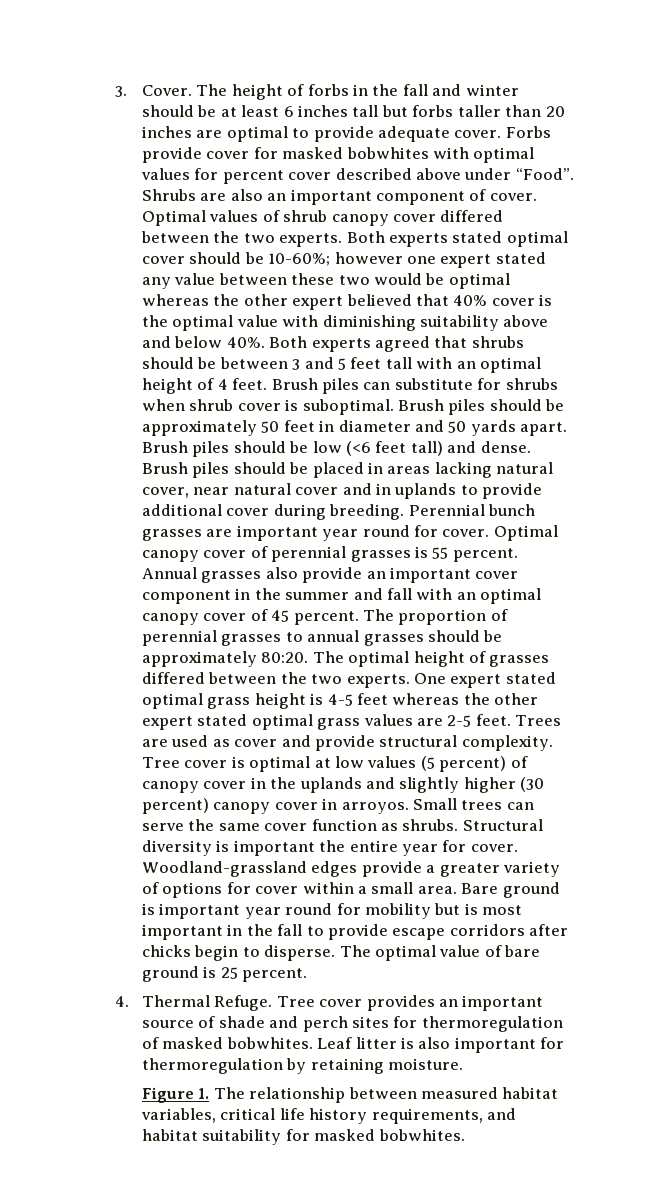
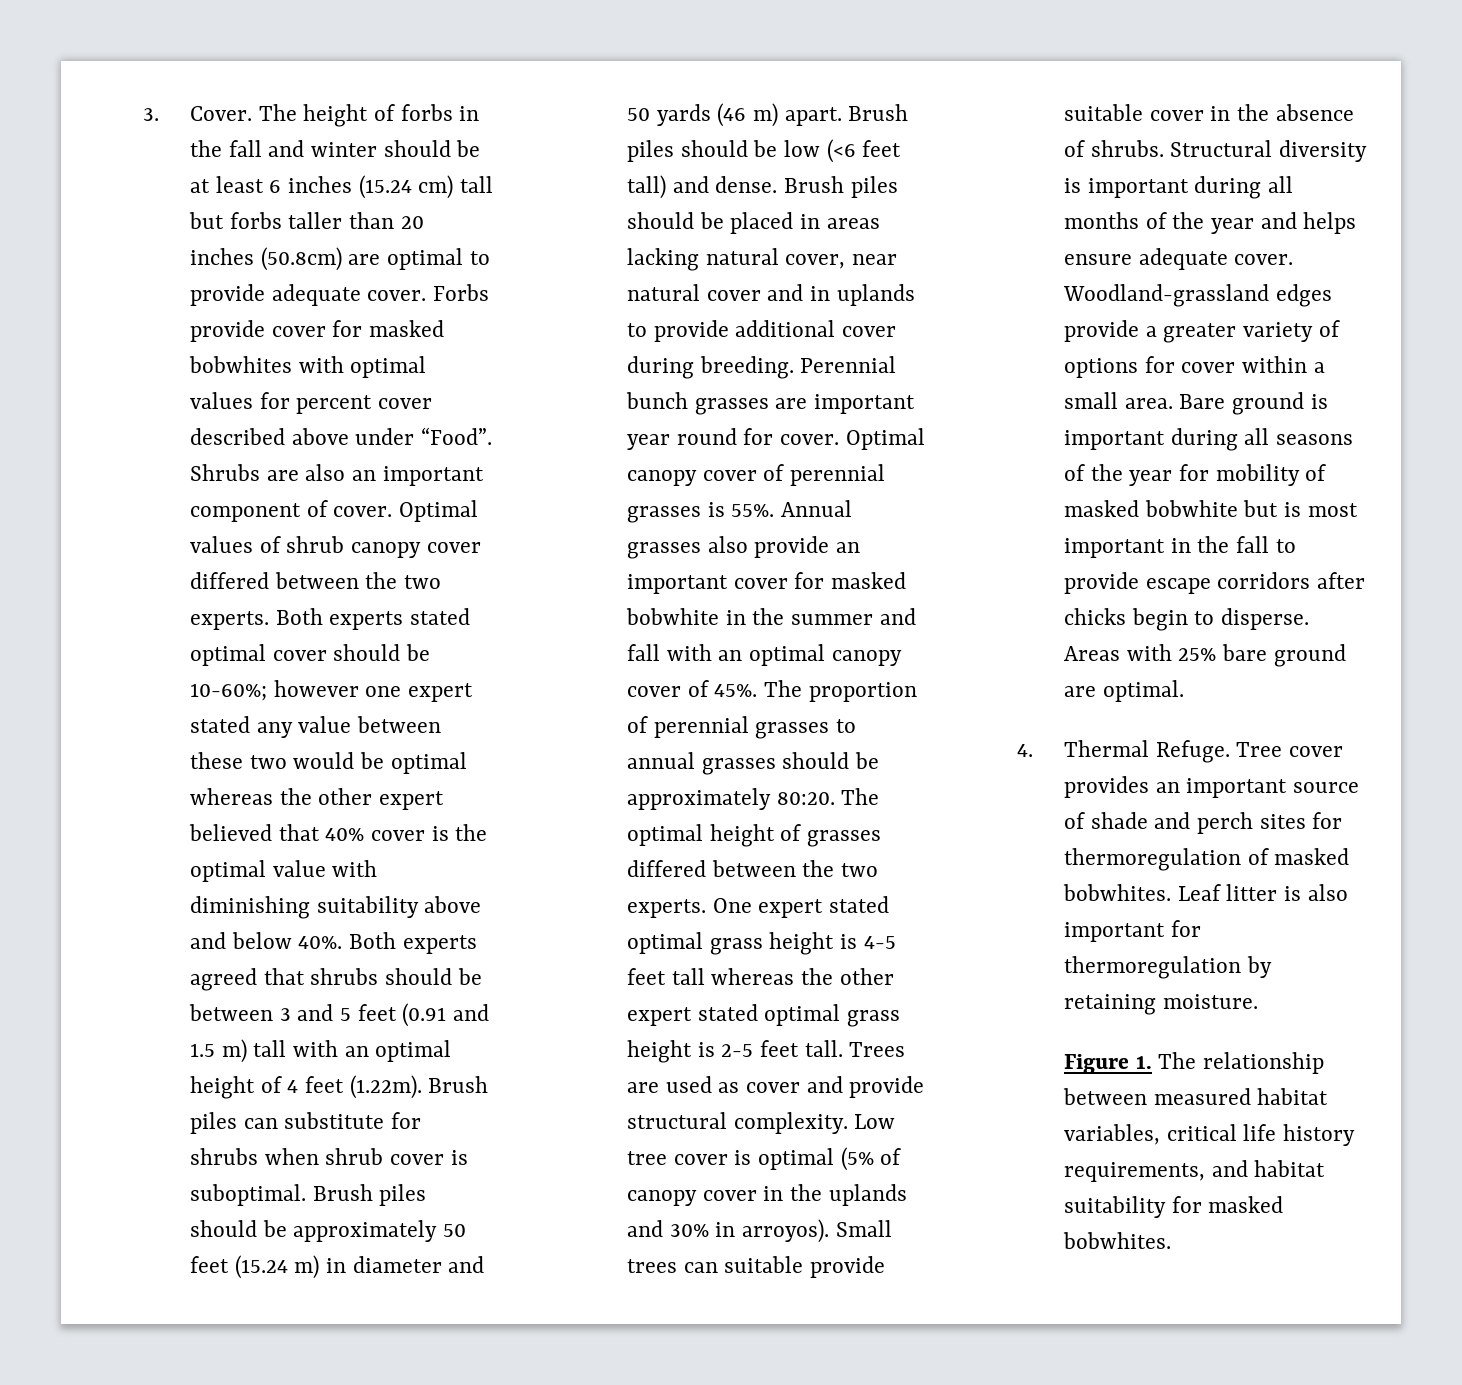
(348, 111) none -> [358,175,454,199] (15.24 cm)
(192, 132) none -> [260,247,342,271] (50.8cm)
(382, 363) none -> [402,1003,489,1027] [190,1039,247,1063] (0.91 and 1.5 m)
[232,378,268,390] feet. -> [304,1075,422,1099] feet (1.22m).
(315, 426) none -> [234,1255,320,1279] (15.24 m)
(516, 428) none -> [717,103,778,127] (46 m)
[432,547,518,562] 55 percent. -> [731,504,775,517] 55%.
[141,590,231,604] component -> [794,572,906,589] [626,608,720,625] for masked bobwhite
[271,610,359,625] 45 percent. -> [714,684,758,697] 45%.
(388, 699) none -> [671,968,705,985] tall
[363,714,511,727] values are 2-5 feet. -> [627,1040,843,1063] height is 2-5 feet tall.
[141,757,180,768] Tree -> [854,1114,896,1129] [627,1151,668,1165] Low tree
[314,756,507,772] at low values (5 percent) -> [840,1147,874,1171] (5%
[399,777,545,793] [141,798,534,814] [141,819,398,831] slightly higher (30 percent) canopy cover in arroyos. Small trees can serve the same cover function as -> [669,1219,892,1243] [627,1256,885,1278] [1064,104,1354,121] [1064,140,1086,157] 30% in arroyos). Small trees can suitable provide suitable cover in the absence of
[319,840,467,856] the entire year for -> [1194,176,1293,199] [1064,212,1357,234] [1064,248,1228,270] during all months of the year and helps ensure adequate
[244,903,431,919] year round for mobility -> [1170,428,1353,451] [1064,464,1327,486] [1064,500,1238,517] during all seasons of the year for mobility of masked bobwhite
[339,945,541,961] [141,966,308,982] The optimal value of bare ground is 25 percent. -> [1064,644,1346,667] [1064,680,1184,702] Areas with 25% bare ground are optimal.

